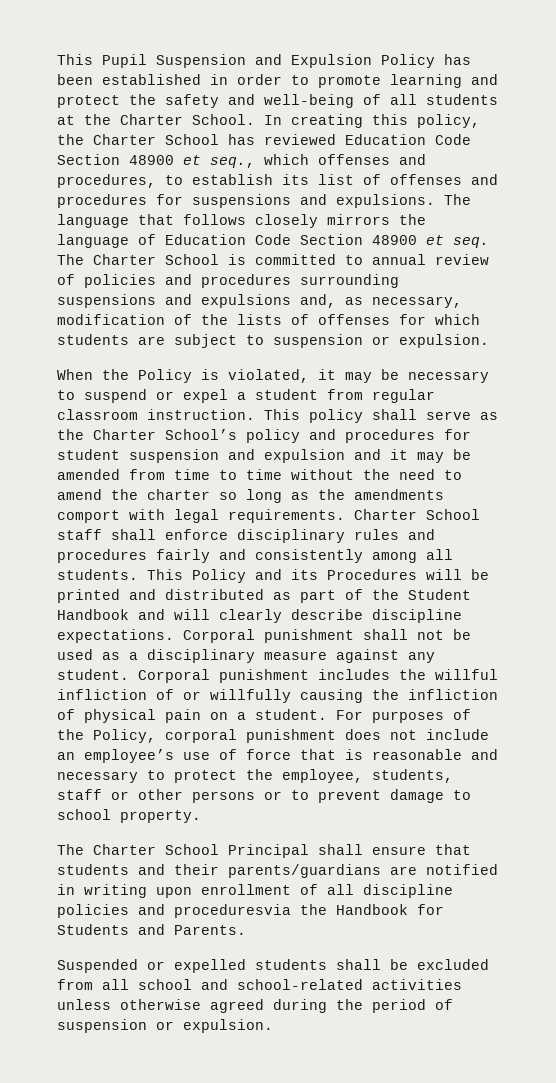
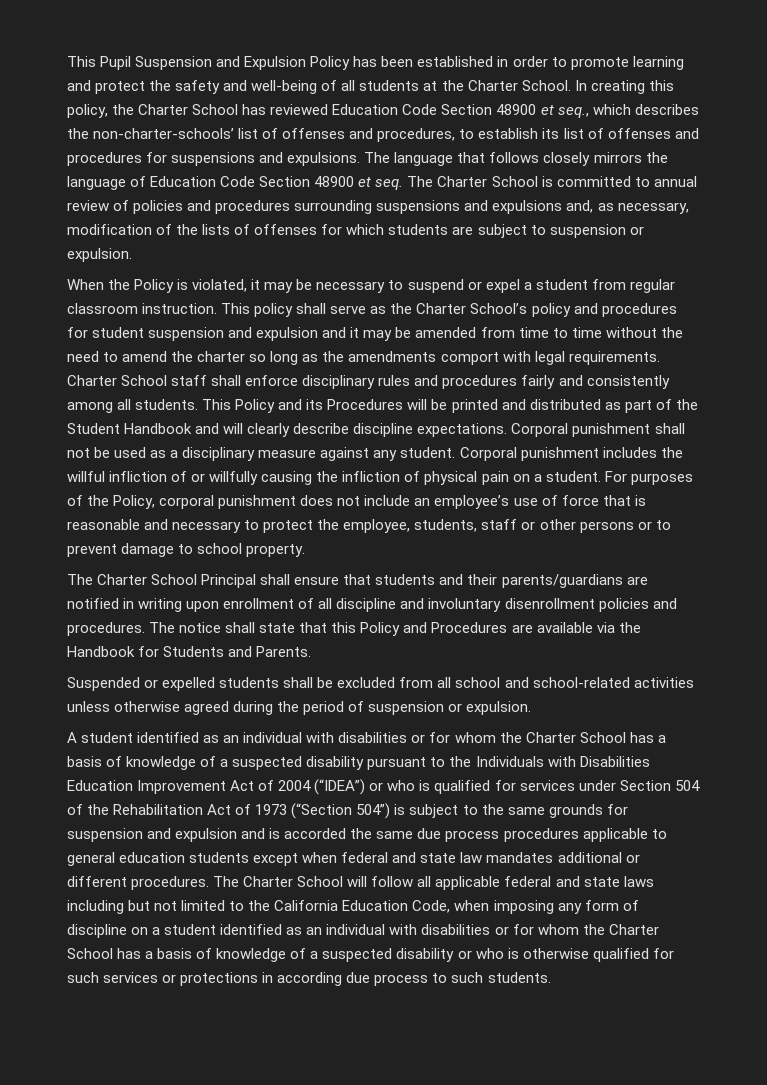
(309, 159) none -> [634,104,699,115] [67,128,279,139] describes the non-charter-schools’ list of
[57,904,291,918] policies and proceduresvia -> [400,598,677,612] [67,622,615,636] and involuntary disenrollment policies and procedures. The notice shall state that this Policy and Procedures are available via
(273, 1026) none -> [67,732,666,743] [67,756,650,770] [67,779,700,795] [67,803,628,819] [67,828,667,842] [67,852,640,866] [67,876,654,890] [67,900,639,914] [67,924,659,938] [67,948,674,962] [67,972,551,986] // A student identified as an individual with disabilities or for whom the Charter School has a basis of knowledge of a suspected disability pursuant to the Individuals with Disabilities Education Improvement Act of 2004 (“IDEA”) or who is qualified for services under Section 504 of the Rehabilitation Act of 1973 (“Section 504”) is subject to the same grounds for suspension and expulsion and is accorded the same due process procedures applicable to general education students except when federal and state law mandates additional or different procedures. The Charter School will follow all applicable federal and state laws including but not limited to the California Education Code, when imposing any form of discipline on a student identified as an individual with disabilities or for whom the Charter School has a basis of knowledge of a suspected disability or who is otherwise qualified for such services or protections in according due process to such students.

